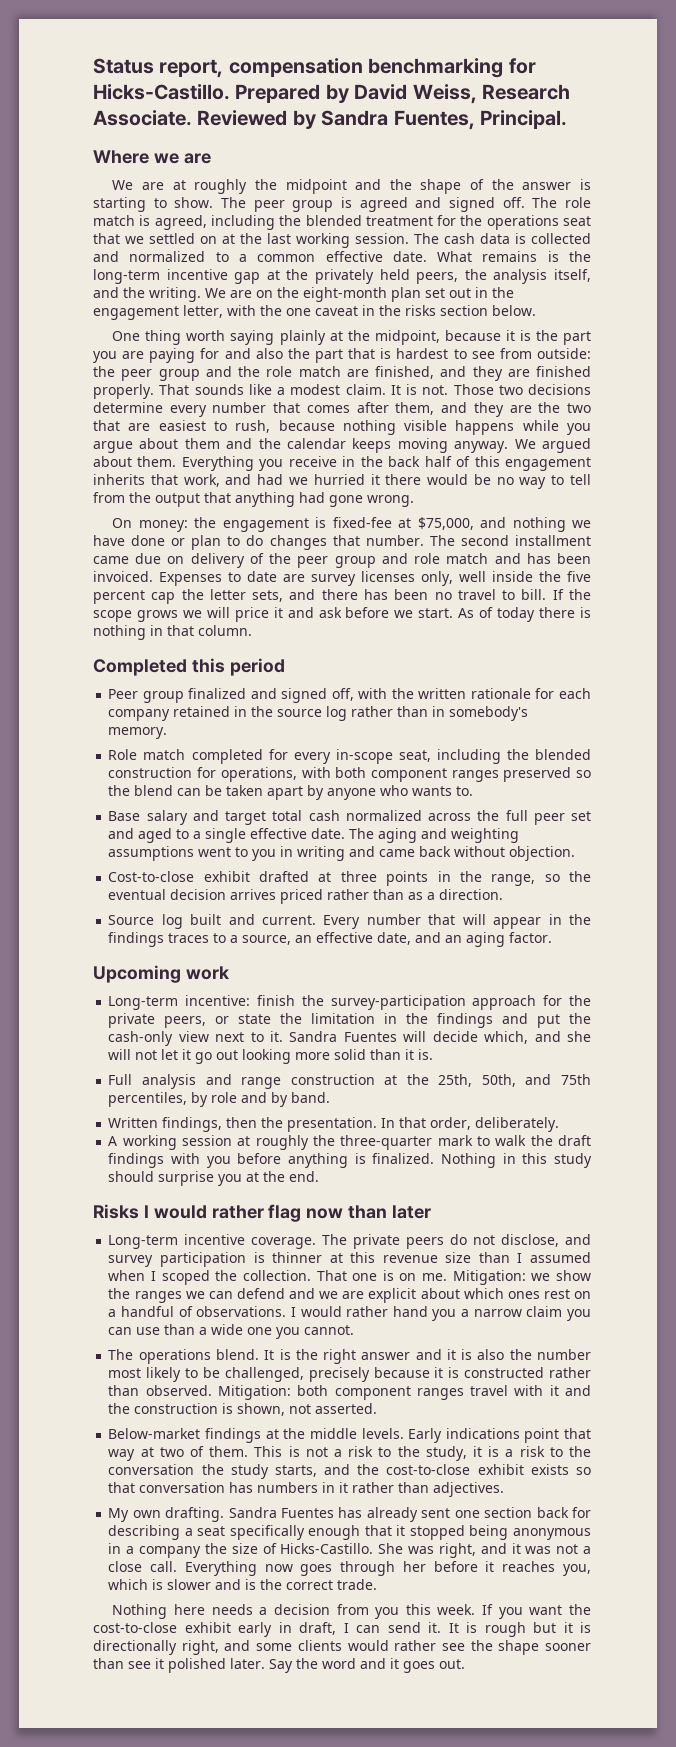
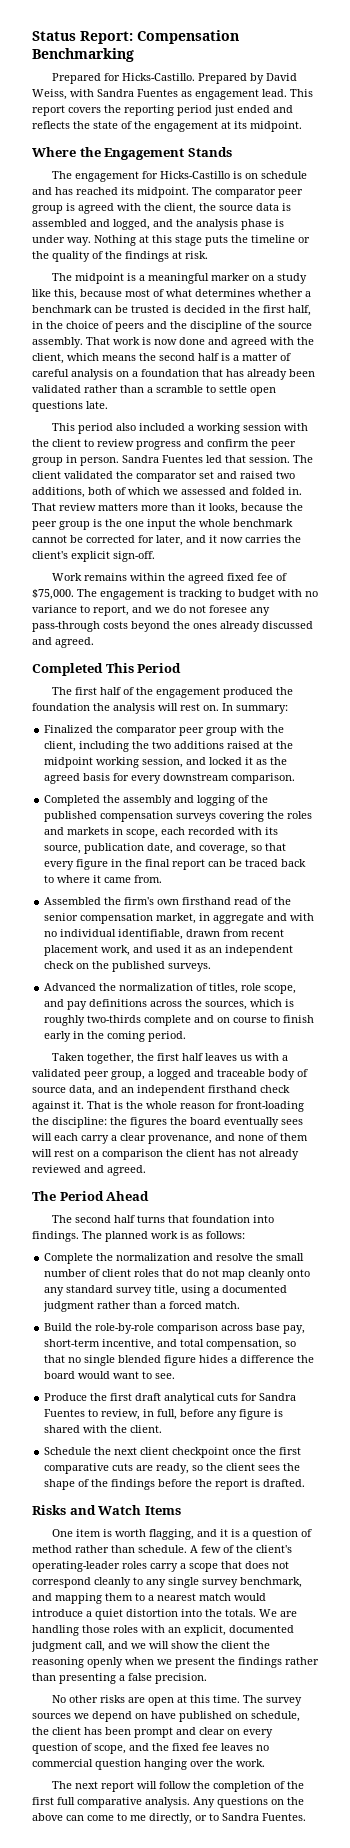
[159,58,504,78] report, compensation benchmarking -> [80,30,239,44] [32,48,134,62] [51,73,101,84] Report: Compensation Benchmarking // Prepared
[481,84,570,100] [93,110,567,130] [93,150,211,164] [112,179,591,194] [93,197,592,212] [93,215,591,230] [93,233,591,248] [93,251,591,262] [93,269,592,284] [93,287,514,302] [93,305,536,320] [112,330,592,345] [93,348,592,363] [93,366,591,381] [93,384,591,399] [93,402,592,417] [93,420,591,435] [93,438,591,453] [93,456,591,471] [93,474,591,489] [93,492,414,507] [112,517,591,532] [93,535,591,550] [93,553,591,568] [93,571,591,586] [93,589,591,604] [93,607,591,622] [93,625,252,640] [93,658,285,676] [108,688,591,703] [108,706,529,721] [108,727,168,739] [108,749,591,764] [108,767,591,782] [108,785,474,800] [108,810,592,825] [108,828,520,843] [108,846,576,861] [108,871,592,886] [108,889,504,904] [108,914,592,929] [108,932,553,947] [93,965,230,983] [108,995,591,1010] [108,1013,591,1028] [108,1031,591,1046] [108,1049,434,1064] [108,1074,591,1089] [108,1092,331,1107] [108,1117,560,1132] [108,1135,591,1150] [108,1153,593,1168] [108,1171,320,1186] [93,1204,432,1222] [108,1234,592,1249] [108,1252,591,1267] [108,1270,591,1285] [108,1288,592,1303] [108,1306,591,1321] [108,1324,355,1339] [108,1349,591,1364] [108,1367,592,1382] [108,1385,591,1400] [108,1403,378,1416] [108,1428,591,1443] [108,1446,591,1461] [108,1464,592,1479] [108,1482,505,1497] [108,1507,592,1522] [108,1525,591,1540] [108,1543,591,1558] [108,1561,591,1576] [108,1579,378,1590] [112,1604,591,1619] [93,1622,591,1637] [93,1640,591,1655] [93,1658,465,1673] Research Associate. Reviewed by Sandra Fuentes, Principal. // Where we are // We are at roughly the midpoint and the shape of the answer is starting to show. The peer group is agreed and signed off. The role match is agreed, including the blended treatment for the operations seat that we settled on at the last working session. The cash data is collected and normalized to a common effective date. What remains is the long-term incentive gap at the privately held peers, the analysis itself, and the writing. We are on the eight-month plan set out in the engagement letter, with the one caveat in the risks section below. // One thing worth saying plainly at the midpoint, because it is the part you are paying for and also the part that is hardest to see from outside: the peer group and the role match are finished, and they are finished properly. That sounds like a modest claim. It is not. Those two decisions determine every number that comes after them, and they are the two that are easiest to rush, because nothing visible happens while you argue about them and the calendar keeps moving anyway. We argued about them. Everything you receive in the back half of this engagement inherits that work, and had we hurried it there would be no way to tell from the output that anything had gone wrong. // On money: the engagement is fixed-fee at $75,000, and nothing we have done or plan to do changes that number. The second installment came due on delivery of the peer group and role match and has been invoiced. Expenses to date are survey licenses only, well inside the five percent cap the letter sets, and there has been no travel to bill. If the scope grows we will price it and ask before we start. As of today there is nothing in that column. // Completed this period // Peer group finalized and signed off, with the written rationale for each company retained in the source log rather than in somebody's memory. // Role match completed for every in-scope seat, including the blended construction for operations, with both component ranges preserved so the blend can be taken apart by anyone who wants to. // Base salary and target total cash normalized across the full peer set and aged to a single effective date. The aging and weighting assumptions went to you in writing and came back without objection. // Cost-to-close exhibit drafted at three points in the range, so the eventual decision arrives priced rather than as a direction. // Source log built and current. Every number that will appear in the findings traces to a source, an effective date, and an aging factor. // Upcoming work // Long-term incentive: finish the survey-participation approach for the private peers, or state the limitation in the findings and put the cash-only view next to it. Sandra Fuentes will decide which, and she will not let it go out looking more solid than it is. // Full analysis and range construction at the 25th, 50th, and 75th percentiles, by role and by band. // Written findings, then the presentation. In that order, deliberately. // A working session at roughly the three-quarter mark to walk the draft findings with you before anything is finalized. Nothing in this study should surprise you at the end. // Risks I would rather flag now than later // Long-term incentive coverage. The private peers do not disclose, and survey participation is thinner at this revenue size than I assumed when I scoped the collection. That one is on me. Mitigation: we show the ranges we can defend and we are explicit about which ones rest on a handful of observations. I would rather hand you a narrow claim you can use than a wide one you cannot. // The operations blend. It is the right answer and it is also the number most likely to be challenged, precisely because it is constructed rather than observed. Mitigation: both component ranges travel with it and the construction is shown, not asserted. // Below-market findings at the middle levels. Early indications point that way at two of them. This is not a risk to the study, it is a risk to the conversation the study starts, and the cost-to-close exhibit exists so that conversation has numbers in it rather than adjectives. // My own drafting. Sandra Fuentes has already sent one section back for describing a seat specifically enough that it stopped being anonymous in a company the size of Hicks-Castillo. She was right, and it was not a close call. Everything now goes through her before it reaches you, which is slower and is the correct trade. // Nothing here needs a decision from you this week. If you want the cost-to-close exhibit early in draft, I can send it. It is rough but it is directionally right, and some clients would rather see the shape sooner than see it polished later. Say the word and it goes out. -> [70,89,313,100] [32,105,293,116] [32,121,302,132] [32,147,232,160] [51,171,307,182] [32,187,303,198] [32,203,291,214] [32,219,284,230] [32,235,310,246] [32,251,208,262] [51,273,307,284] [32,289,311,300] [32,305,311,316] [32,321,312,332] [32,337,314,348] [32,353,291,364] [32,369,315,380] [32,385,276,396] [32,401,108,412] [51,423,308,434] [32,439,296,450] [32,455,313,466] [32,471,295,482] [32,487,302,498] [32,503,303,514] [32,519,293,530] [32,535,301,546] [32,551,155,562] [51,573,287,584] [32,589,318,600] [32,605,270,616] [32,621,313,632] [32,637,94,648] [32,663,182,676] [51,687,293,698] [32,703,288,714] [44,725,285,736] [44,741,294,752] [44,757,288,768] [44,773,296,784] [44,795,269,806] [44,811,313,822] [44,827,279,838] [44,843,287,854] [44,859,307,870] [44,875,163,883] [44,897,292,905] [44,913,315,924] [44,929,285,940] [44,945,294,956] [44,961,212,972] [44,983,297,994] [44,999,295,1010] [44,1015,315,1026] [44,1031,187,1042] [51,1053,288,1064] [32,1069,308,1080] [32,1085,290,1096] [32,1101,304,1112] [32,1117,303,1128] [32,1133,308,1144] [32,1149,299,1160] [32,1165,146,1176] [32,1191,150,1201] [51,1215,274,1223] [32,1231,245,1242] [44,1253,305,1264] [44,1269,311,1280] [44,1285,288,1296] [43,1301,241,1312] [44,1323,306,1334] [44,1339,297,1350] [44,1355,315,1366] [44,1371,176,1379] [44,1393,297,1404] [44,1409,284,1420] [44,1425,163,1433] [44,1447,302,1458] [44,1463,301,1474] [44,1479,306,1490] [32,1505,181,1515] [51,1529,312,1540] [32,1545,292,1553] [32,1561,289,1572] [32,1577,302,1588] [32,1593,266,1604] [32,1609,297,1620] [32,1625,294,1636] [31,1641,270,1652] [32,1657,319,1668] [32,1673,207,1684] [51,1695,302,1706] [32,1711,300,1722] [32,1727,273,1738] [32,1743,269,1754] [32,1759,265,1770] [51,1781,304,1792] [32,1797,304,1808] [32,1813,306,1824] with Sandra Fuentes as engagement lead. This report covers the reporting period just ended and reflects the state of the engagement at its midpoint. // Where the Engagement Stands // The engagement for Hicks-Castillo is on schedule and has reached its midpoint. The comparator peer group is agreed with the client, the source data is assembled and logged, and the analysis phase is under way. Nothing at this stage puts the timeline or the quality of the findings at risk. // The midpoint is a meaningful marker on a study like this, because most of what determines whether a benchmark can be trusted is decided in the first half, in the choice of peers and the discipline of the source assembly. That work is now done and agreed with the client, which means the second half is a matter of careful analysis on a foundation that has already been validated rather than a scramble to settle open questions late. // This period also included a working session with the client to review progress and confirm the peer group in person. Sandra Fuentes led that session. The client validated the comparator set and raised two additions, both of which we assessed and folded in. That review matters more than it looks, because the peer group is the one input the whole benchmark cannot be corrected for later, and it now carries the client's explicit sign-off. // Work remains within the agreed fixed fee of $75,000. The engagement is tracking to budget with no variance to report, and we do not foresee any pass-through costs beyond the ones already discussed and agreed. // Completed This Period // The first half of the engagement produced the foundation the analysis will rest on. In summary: // Finalized the comparator peer group with the client, including the two additions raised at the midpoint working session, and locked it as the agreed basis for every downstream comparison. // Completed the assembly and logging of the published compensation surveys covering the roles and markets in scope, each recorded with its source, publication date, and coverage, so that every figure in the final report can be traced back to where it came from. // Assembled the firm's own firsthand read of the senior compensation market, in aggregate and with no individual identifiable, drawn from recent placement work, and used it as an independent check on the published surveys. // Advanced the normalization of titles, role scope, and pay definitions across the sources, which is roughly two-thirds complete and on course to finish early in the coming period. // Taken together, the first half leaves us with a validated peer group, a logged and traceable body of source data, and an independent firsthand check against it. That is the whole reason for front-loading the discipline: the figures the board eventually sees will each carry a clear provenance, and none of them will rest on a comparison the client has not already reviewed and agreed. // The Period Ahead // The second half turns that foundation into findings. The planned work is as follows: // Complete the normalization and resolve the small number of client roles that do not map cleanly onto any standard survey title, using a documented judgment rather than a forced match. // Build the role-by-role comparison across base pay, short-term incentive, and total compensation, so that no single blended figure hides a difference the board would want to see. // Produce the first draft analytical cuts for Sandra Fuentes to review, in full, before any figure is shared with the client. // Schedule the next client checkpoint once the first comparative cuts are ready, so the client sees the shape of the findings before the report is drafted. // Risks and Watch Items // One item is worth flagging, and it is a question of method rather than schedule. A few of the client's operating-leader roles carry a scope that does not correspond cleanly to any single survey benchmark, and mapping them to a nearest match would introduce a quiet distortion into the totals. We are handling those roles with an explicit, documented judgment call, and we will show the client the reasoning openly when we present the findings rather than presenting a false precision. // No other risks are open at this time. The survey sources we depend on have published on schedule, the client has been prompt and clear on every question of scope, and the fixed fee leaves no commercial question hanging over the work. // The next report will follow the completion of the first full comparative analysis. Any questions on the above can come to me directly, or to Sandra Fuentes.

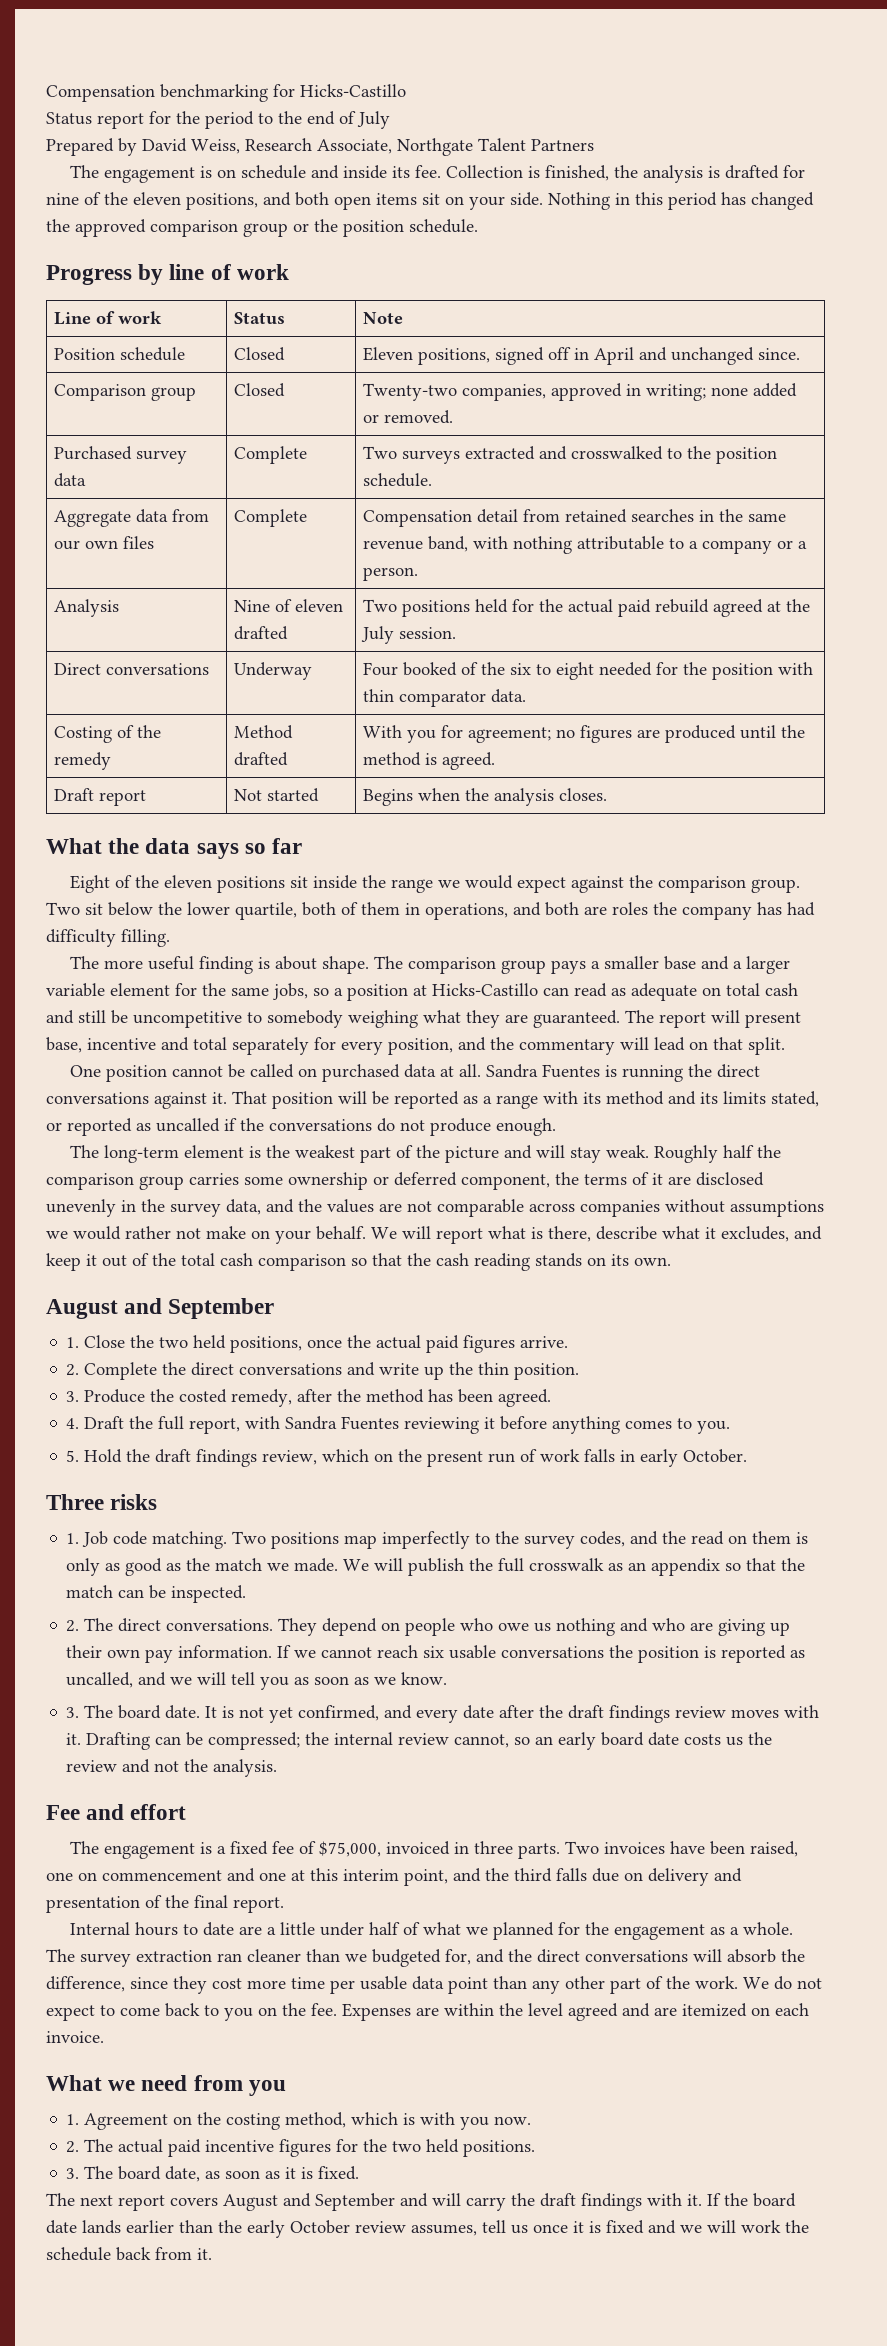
[32,30,239,44] [32,48,134,62] [51,73,297,84] [32,89,313,100] [32,105,293,116] [32,121,302,132] [32,147,232,160] [51,171,230,182] Status Report: Compensation Benchmarking // Prepared for Hicks-Castillo. Prepared by David Weiss, with Sandra Fuentes as engagement lead. This report covers the reporting period just ended and reflects the state of the engagement at its midpoint. // Where the Engagement Stands // The engagement for Hicks-Castillo -> [46,84,406,102] [46,111,390,129] [46,138,594,156] [70,165,196,183] Compensation benchmarking for Hicks-Castillo // Status report for the period to the end of July // Prepared by David Weiss, Research Associate, Northgate Talent Partners // The engagement
[55,187,303,198] [32,203,291,214] [32,219,284,230] [32,235,310,246] [32,251,208,262] [51,273,307,284] [32,289,311,300] [32,305,311,316] [32,321,312,332] [32,337,314,348] [32,353,291,364] [32,369,315,380] [32,385,276,396] [32,401,108,412] [51,423,308,434] [32,439,296,450] [32,455,313,466] [32,471,295,482] [32,487,302,498] [32,503,303,514] [32,519,293,530] [32,535,301,546] [32,551,155,562] [51,573,287,584] [32,589,318,600] [32,605,270,616] [32,621,313,632] [32,637,94,648] [32,663,182,676] [51,687,293,698] [32,703,288,714] [44,725,285,736] [44,741,294,752] [44,757,288,768] [44,773,296,784] [44,795,269,806] [44,811,313,822] [44,827,279,838] [44,843,287,854] [44,859,307,870] [44,875,163,883] [44,897,292,905] [44,913,315,924] [44,929,285,940] [44,945,294,956] [44,961,212,972] [44,983,297,994] [44,999,295,1010] [44,1015,315,1026] [44,1031,187,1042] [51,1053,288,1064] [32,1069,308,1080] [32,1085,290,1096] [32,1101,304,1112] [32,1117,303,1128] [32,1133,308,1144] [32,1149,299,1160] [32,1165,146,1176] [32,1191,150,1201] [51,1215,274,1223] [32,1231,245,1242] [44,1253,305,1264] [44,1269,311,1280] [44,1285,288,1296] [43,1301,241,1312] [44,1323,306,1334] [44,1339,297,1350] [44,1355,315,1366] [44,1371,176,1379] [44,1393,297,1404] [44,1409,284,1420] [44,1425,163,1433] [44,1447,302,1458] [44,1463,301,1474] [44,1479,306,1490] [32,1505,181,1515] [51,1529,312,1540] [32,1545,292,1553] [32,1561,289,1572] [32,1577,302,1588] [32,1593,266,1604] [32,1609,297,1620] [32,1625,294,1636] [31,1641,270,1652] [32,1657,319,1668] [32,1673,207,1684] [51,1695,302,1706] [32,1711,300,1722] [32,1727,273,1738] [32,1743,269,1754] [32,1759,265,1770] [51,1781,304,1792] [32,1797,304,1808] [32,1813,306,1824] has reached its midpoint. The comparator peer group is agreed with the client, the source data is assembled and logged, and the analysis phase is under way. Nothing at this stage puts the timeline or the quality of the findings at risk. // The midpoint is a meaningful marker on a study like this, because most of what determines whether a benchmark can be trusted is decided in the first half, in the choice of peers and the discipline of the source assembly. That work is now done and agreed with the client, which means the second half is a matter of careful analysis on a foundation that has already been validated rather than a scramble to settle open questions late. // This period also included a working session with the client to review progress and confirm the peer group in person. Sandra Fuentes led that session. The client validated the comparator set and raised two additions, both of which we assessed and folded in. That review matters more than it looks, because the peer group is the one input the whole benchmark cannot be corrected for later, and it now carries the client's explicit sign-off. // Work remains within the agreed fixed fee of $75,000. The engagement is tracking to budget with no variance to report, and we do not foresee any pass-through costs beyond the ones already discussed and agreed. // Completed This Period // The first half of the engagement produced the foundation the analysis will rest on. In summary: // Finalized the comparator peer group with the client, including the two additions raised at the midpoint working session, and locked it as the agreed basis for every downstream comparison. // Completed the assembly and logging of the published compensation surveys covering the roles and markets in scope, each recorded with its source, publication date, and coverage, so that every figure in the final report can be traced back to where it came from. // Assembled the firm's own firsthand read of the senior compensation market, in aggregate and with no individual identifiable, drawn from recent placement work, and used it as an independent check on the published surveys. // Advanced the normalization of titles, role scope, and pay definitions across the sources, which is roughly two-thirds complete and on course to finish early in the coming period. // Taken together, the first half leaves us with a validated peer group, a logged and traceable body of source data, and an independent firsthand check against it. That is the whole reason for front-loading the discipline: the figures the board eventually sees will each carry a clear provenance, and none of them will rest on a comparison the client has not already reviewed and agreed. // The Period Ahead // The second half turns that foundation into findings. The planned work is as follows: // Complete the normalization and resolve the small number of client roles that do not map cleanly onto any standard survey title, using a documented judgment rather than a forced match. // Build the role-by-role comparison across base pay, short-term incentive, and total compensation, so that no single blended figure hides a difference the board would want to see. // Produce the first draft analytical cuts for Sandra Fuentes to review, in full, before any figure is shared with the client. // Schedule the next client checkpoint once the first comparative cuts are ready, so the client sees the shape of the findings before the report is drafted. // Risks and Watch Items // One item is worth flagging, and it is a question of method rather than schedule. A few of the client's operating-leader roles carry a scope that does not correspond cleanly to any single survey benchmark, and mapping them to a nearest match would introduce a quiet distortion into the totals. We are handling those roles with an explicit, documented judgment call, and we will show the client the reasoning openly when we present the findings rather than presenting a false precision. // No other risks are open at this time. The survey sources we depend on have published on schedule, the client has been prompt and clear on every question of scope, and the fixed fee leaves no commercial question hanging over the work. // The next report will follow the completion of the first full comparative analysis. Any questions on the above can come to me directly, or to Sandra Fuentes. -> [343,165,806,183] [46,192,814,210] [46,219,478,237] [46,264,289,285] [54,311,163,325] [234,312,286,325] [363,312,404,324] [54,347,186,361] [234,347,286,361] [363,347,801,365] [54,384,197,401] [234,383,286,397] [363,383,798,401] [363,410,454,424] [54,446,188,464] [54,473,87,487] [234,446,308,464] [363,446,778,464] [363,473,433,487] [54,509,210,527] [54,536,155,550] [234,509,308,527] [363,509,787,527] [363,536,808,554] [363,567,419,581] [54,599,120,617] [234,599,344,612] [234,626,289,640] [363,599,811,617] [361,626,457,644] [54,663,210,675] [234,662,313,680] [363,662,814,680] [363,689,527,707] [54,725,162,743] [54,752,112,770] [234,725,294,739] [234,752,289,766] [363,725,806,743] [363,752,496,770] [54,788,147,806] [234,788,320,802] [363,788,608,806] [46,838,303,859] [70,875,801,893] [46,902,815,920] [46,929,170,947] [70,956,791,974] [46,983,798,1001] [46,1010,801,1028] [46,1037,785,1055] [70,1064,761,1082] [46,1091,819,1109] [46,1118,556,1136] [70,1145,782,1163] [46,1172,764,1190] [46,1199,824,1217] [46,1226,822,1244] [46,1253,671,1271] [46,1298,275,1319] [66,1335,569,1353] [66,1362,580,1380] [66,1389,552,1407] [66,1416,731,1434] [66,1449,748,1467] [46,1494,158,1510] [66,1531,809,1549] [66,1558,806,1576] [66,1585,247,1603] [66,1618,791,1636] [66,1645,806,1663] [66,1672,448,1690] [66,1705,820,1723] [66,1732,773,1750] [66,1759,278,1777] [46,1804,187,1820] [70,1841,799,1859] [46,1868,742,1886] [46,1895,284,1913] [70,1922,794,1940] [46,1949,805,1967] [46,1976,822,1994] [46,2003,809,2021] [46,2031,104,2043] [46,2075,286,2096] [66,2112,532,2130] [66,2139,536,2157] [66,2166,360,2182] [46,2193,796,2211] [46,2220,809,2238] [46,2247,212,2261] inside its fee. Collection is finished, the analysis is drafted for nine of the eleven positions, and both open items sit on your side. Nothing in this period has changed the approved comparison group or the position schedule. // Progress by line of work // Line of work | Status | Note // Position schedule | Closed | Eleven positions, signed off in April and unchanged since. // Comparison group | Closed | Twenty-two companies, approved in writing; none added or removed. // Purchased survey data | Complete | Two surveys extracted and crosswalked to the position schedule. // Aggregate data from our own files | Complete | Compensation detail from retained searches in the same revenue band, with nothing attributable to a company or a person. // Analysis | Nine of eleven drafted | Two positions held for the actual paid rebuild agreed at the July session. // Direct conversations | Underway | Four booked of the six to eight needed for the position with thin comparator data. // Costing of the remedy | Method drafted | With you for agreement; no figures are produced until the method is agreed. // Draft report | Not started | Begins when the analysis closes. // What the data says so far // Eight of the eleven positions sit inside the range we would expect against the comparison group. Two sit below the lower quartile, both of them in operations, and both are roles the company has had difficulty filling. // The more useful finding is about shape. The comparison group pays a smaller base and a larger variable element for the same jobs, so a position at Hicks-Castillo can read as adequate on total cash and still be uncompetitive to somebody weighing what they are guaranteed. The report will present base, incentive and total separately for every position, and the commentary will lead on that split. // One position cannot be called on purchased data at all. Sandra Fuentes is running the direct conversations against it. That position will be reported as a range with its method and its limits stated, or reported as uncalled if the conversations do not produce enough. // The long-term element is the weakest part of the picture and will stay weak. Roughly half the comparison group carries some ownership or deferred component, the terms of it are disclosed unevenly in the survey data, and the values are not comparable across companies without assumptions we would rather not make on your behalf. We will report what is there, describe what it excludes, and keep it out of the total cash comparison so that the cash reading stands on its own. // August and September // 1. Close the two held positions, once the actual paid figures arrive. // 2. Complete the direct conversations and write up the thin position. // 3. Produce the costed remedy, after the method has been agreed. // 4. Draft the full report, with Sandra Fuentes reviewing it before anything comes to you. // 5. Hold the draft findings review, which on the present run of work falls in early October. // Three risks // 1. Job code matching. Two positions map imperfectly to the survey codes, and the read on them is only as good as the match we made. We will publish the full crosswalk as an appendix so that the match can be inspected. // 2. The direct conversations. They depend on people who owe us nothing and who are giving up their own pay information. If we cannot reach six usable conversations the position is reported as uncalled, and we will tell you as soon as we know. // 3. The board date. It is not yet confirmed, and every date after the draft findings review moves with it. Drafting can be compressed; the internal review cannot, so an early board date costs us the review and not the analysis. // Fee and effort // The engagement is a fixed fee of $75,000, invoiced in three parts. Two invoices have been raised, one on commencement and one at this interim point, and the third falls due on delivery and presentation of the final report. // Internal hours to date are a little under half of what we planned for the engagement as a whole. The survey extraction ran cleaner than we budgeted for, and the direct conversations will absorb the difference, since they cost more time per usable data point than any other part of the work. We do not expect to come back to you on the fee. Expenses are within the level agreed and are itemized on each invoice. // What we need from you // 1. Agreement on the costing method, which is with you now. // 2. The actual paid incentive figures for the two held positions. // 3. The board date, as soon as it is fixed. // The next report covers August and September and will carry the draft findings with it. If the board date lands earlier than the early October review assumes, tell us once it is fixed and we will work the schedule back from it.

